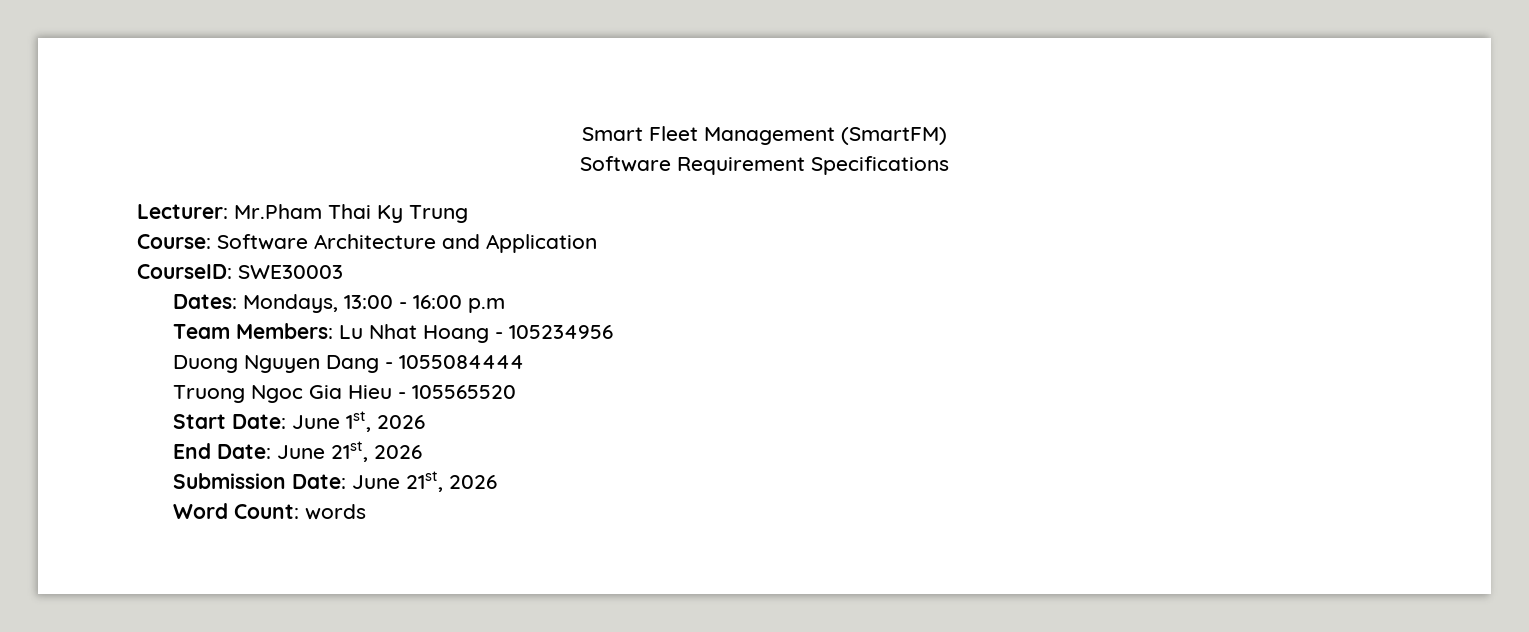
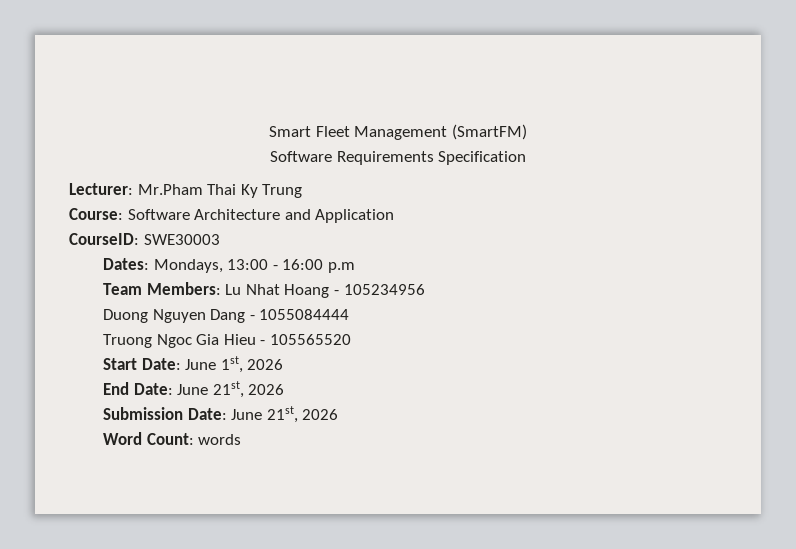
[677,156,949,175] Requirement Specifications -> [336,151,527,165] Requirements Specification

